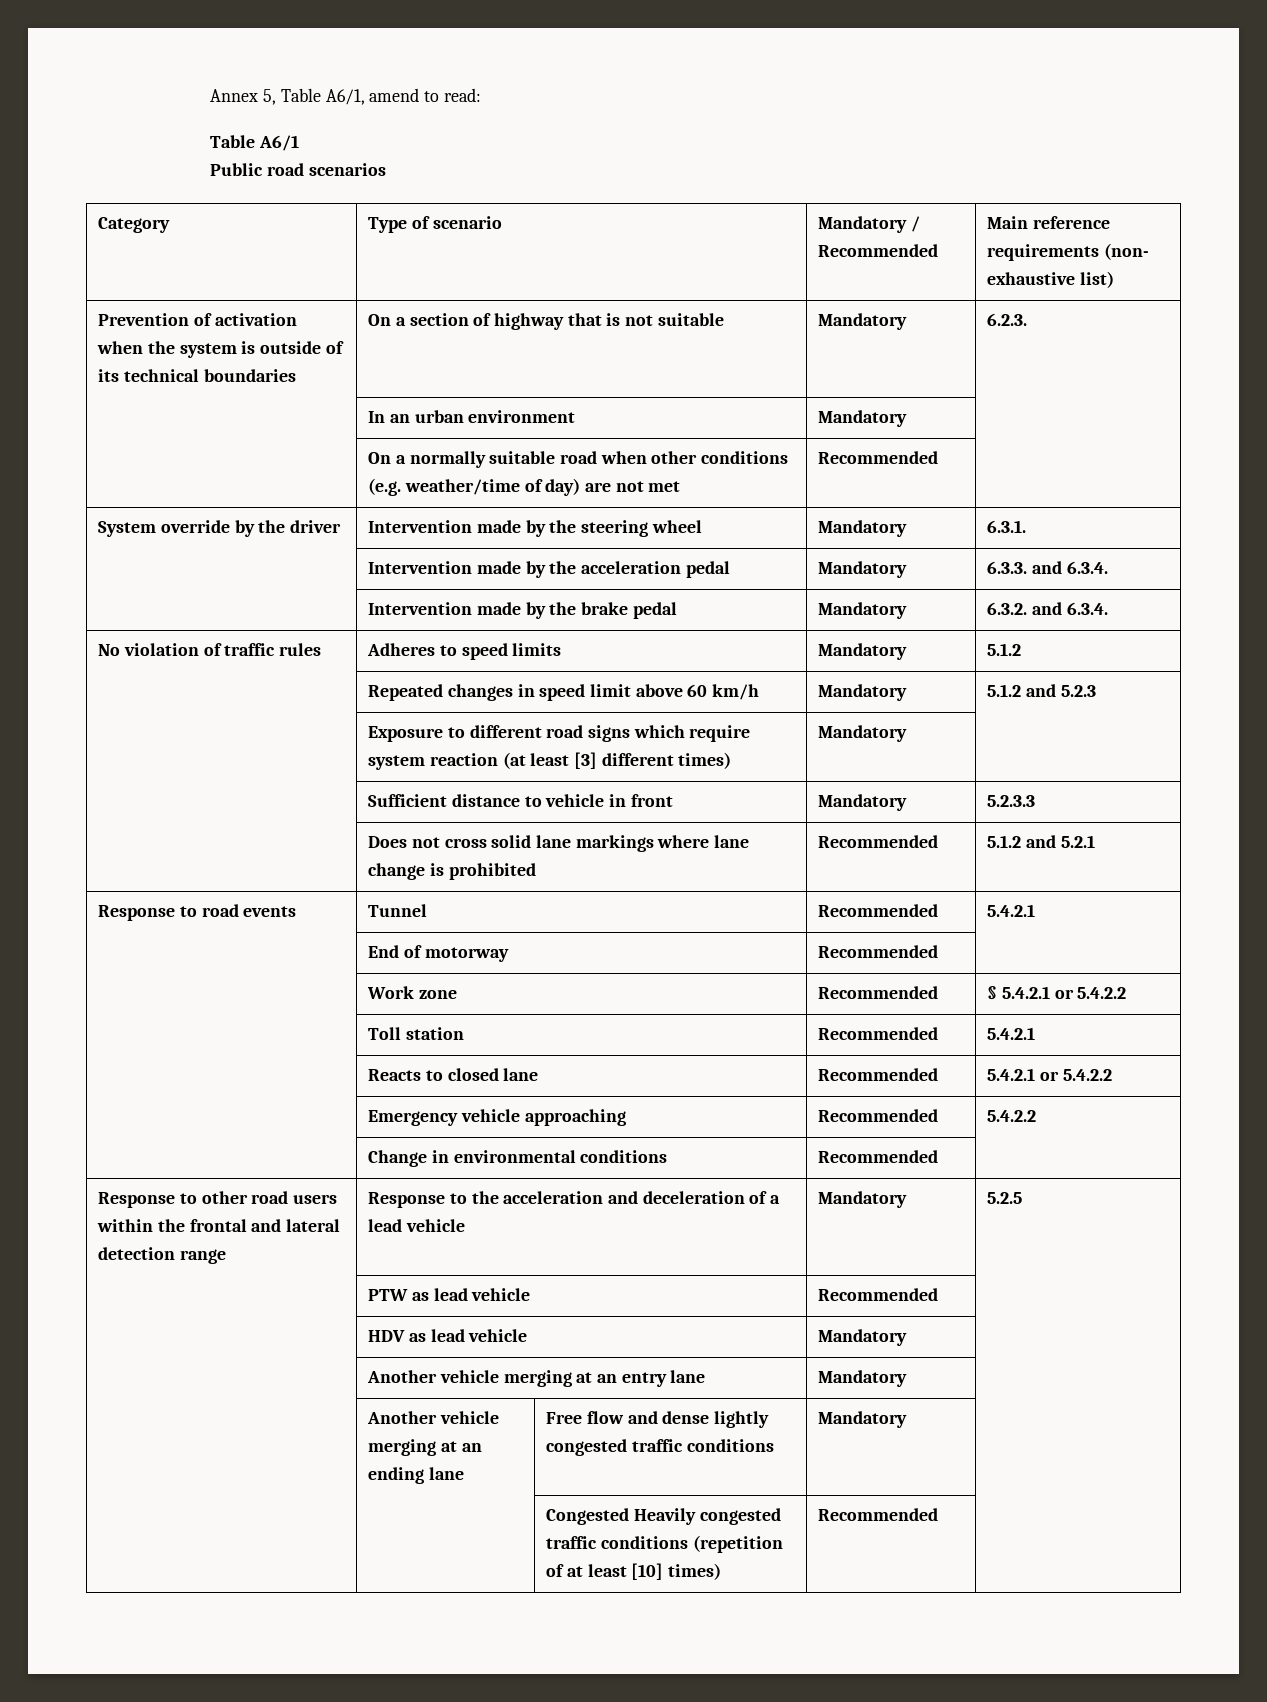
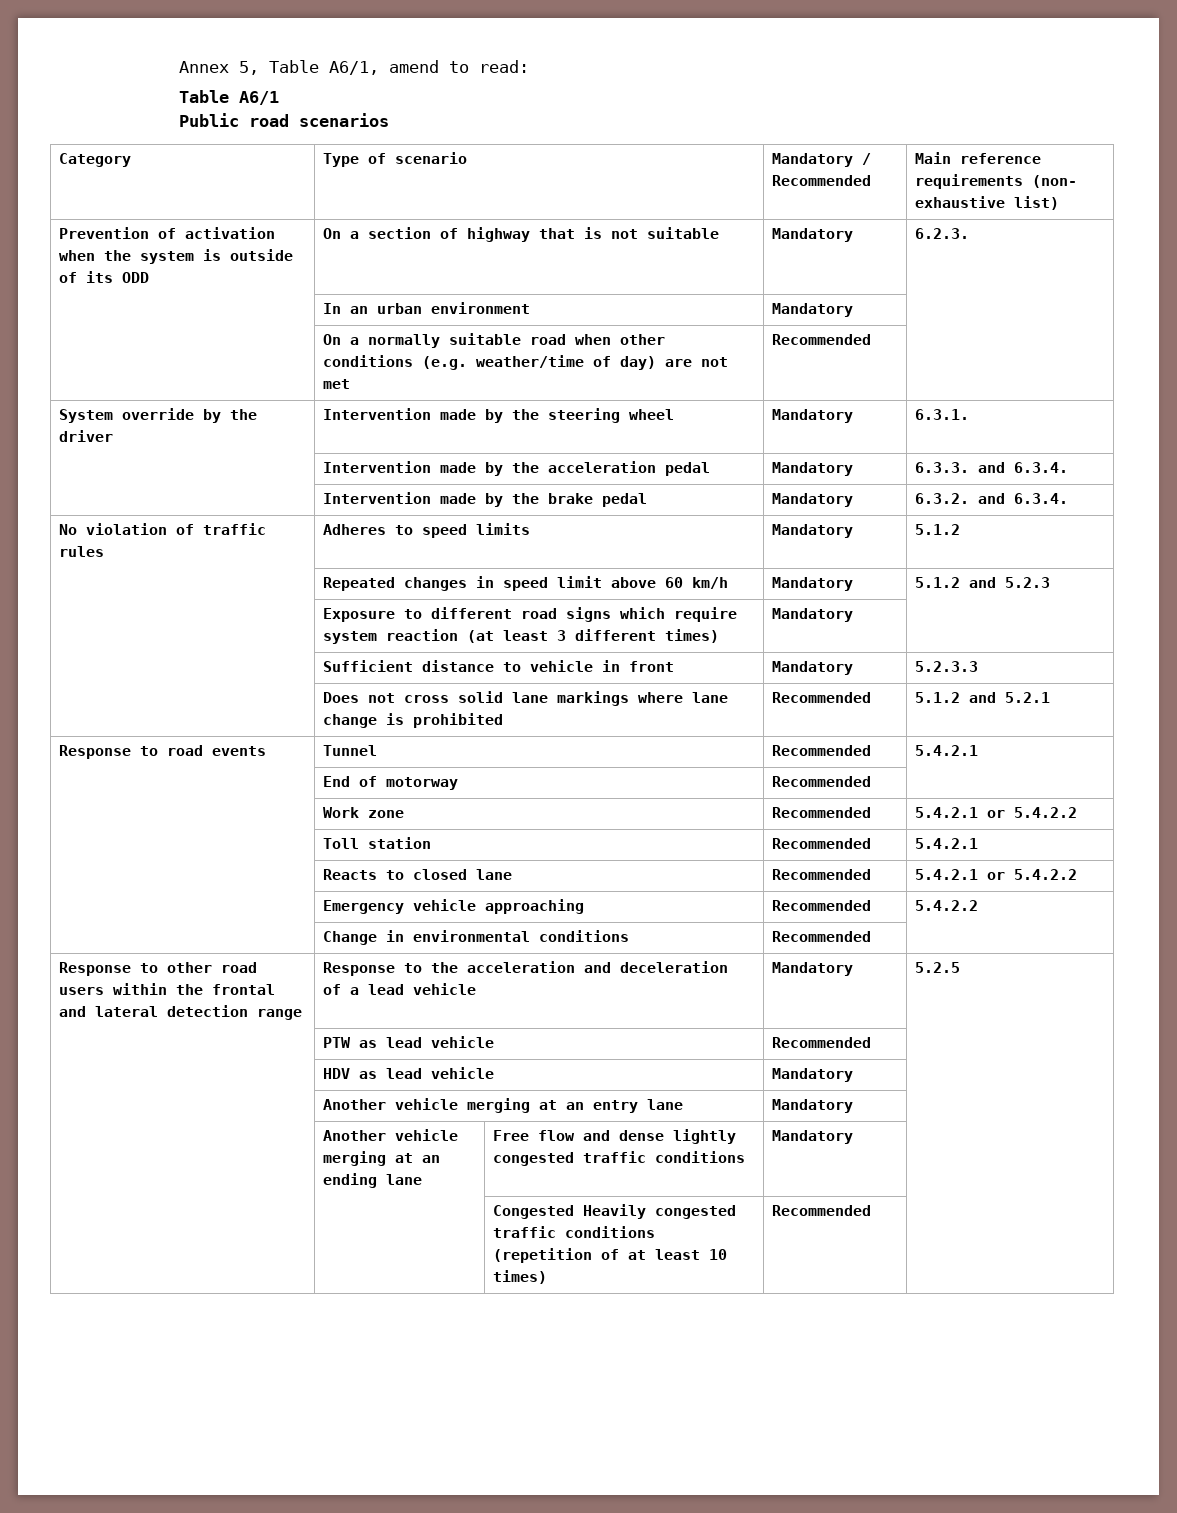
[123,369,296,382] technical boundaries -> [122,272,150,283] ODD
[574,752,598,769] [3] -> [557,630,567,641] 3
[987,986,998,1000] § -> (872, 812) none
[631,1563,664,1580] [10] -> [709,1249,728,1260] 10

